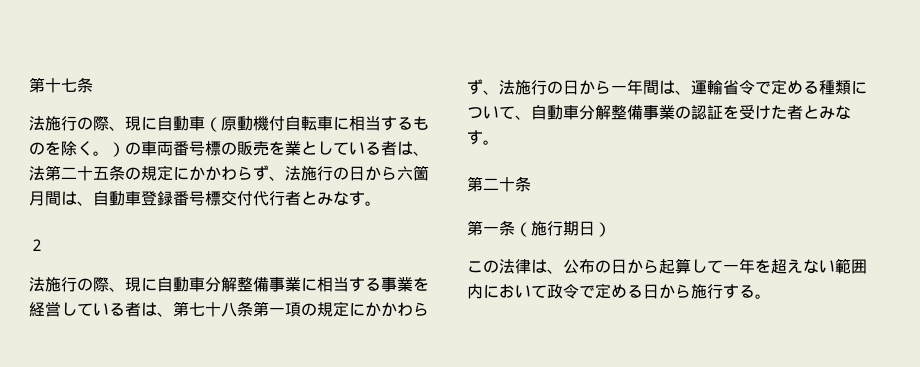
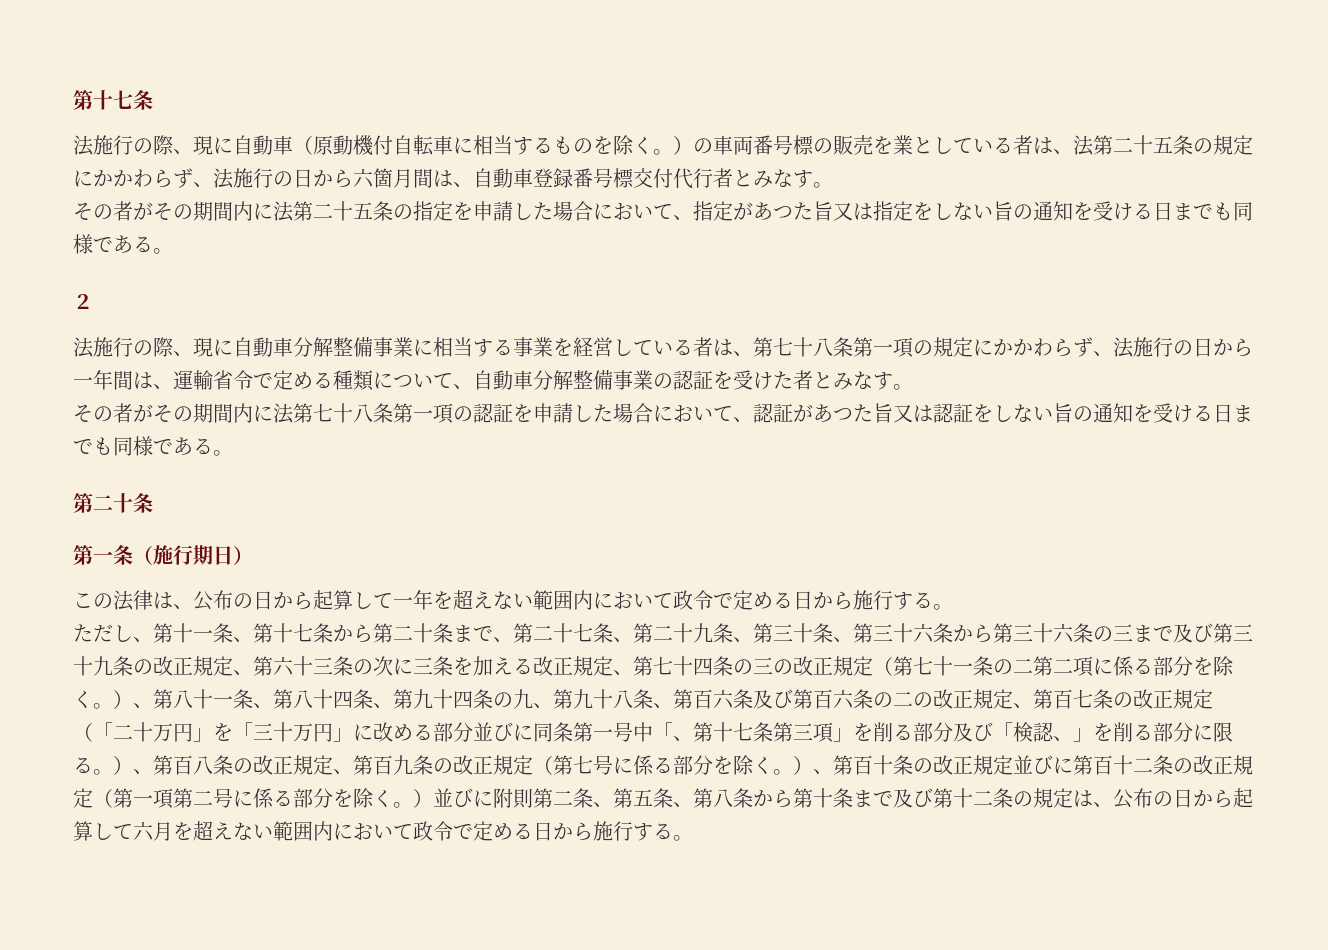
(381, 203) none -> [73,201,1253,222] [73,234,173,254] // その者がその期間内に法第二十五条の指定を申請した場合において、指定があつた旨又は指定をしない旨の通知を受ける日までも同様である。
(499, 142) none -> [73,403,1253,424] [73,436,233,456] // その者がその期間内に法第七十八条第一項の認証を申請した場合において、認証があつた旨又は認証をしない旨の通知を受ける日までも同様である。
(771, 296) none -> [73,623,1253,643] [73,656,1234,677] [73,689,1213,709] [73,722,1233,743] [73,755,1253,775] [73,788,1253,809] [73,821,693,841] // ただし、第十一条、第十七条から第二十条まで、第二十七条、第二十九条、第三十条、第三十六条から第三十六条の三まで及び第三十九条の改正規定、第六十三条の次に三条を加える改正規定、第七十四条の三の改正規定（第七十一条の二第二項に係る部分を除く。）、第八十一条、第八十四条、第九十四条の九、第九十八条、第百六条及び第百六条の二の改正規定、第百七条の改正規定（「二十万円」を「三十万円」に改める部分並びに同条第一号中「、第十七条第三項」を削る部分及び「検認、」を削る部分に限る。）、第百八条の改正規定、第百九条の改正規定（第七号に係る部分を除く。）、第百十条の改正規定並びに第百十二条の改正規定（第一項第二号に係る部分を除く。）並びに附則第二条、第五条、第八条から第十条まで及び第十二条の規定は、公布の日から起算して六月を超えない範囲内において政令で定める日から施行する。

